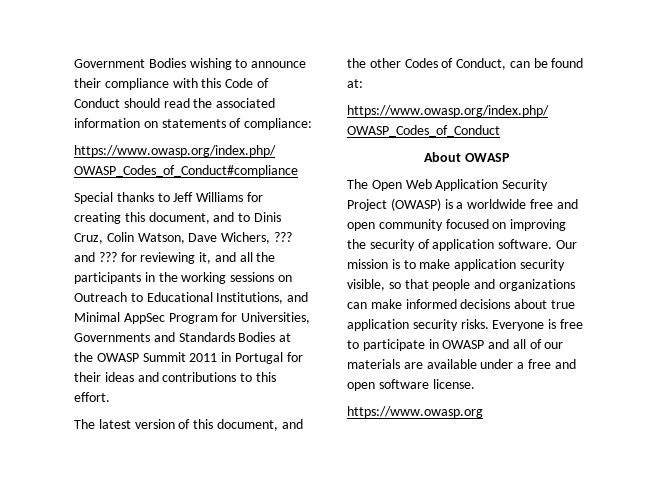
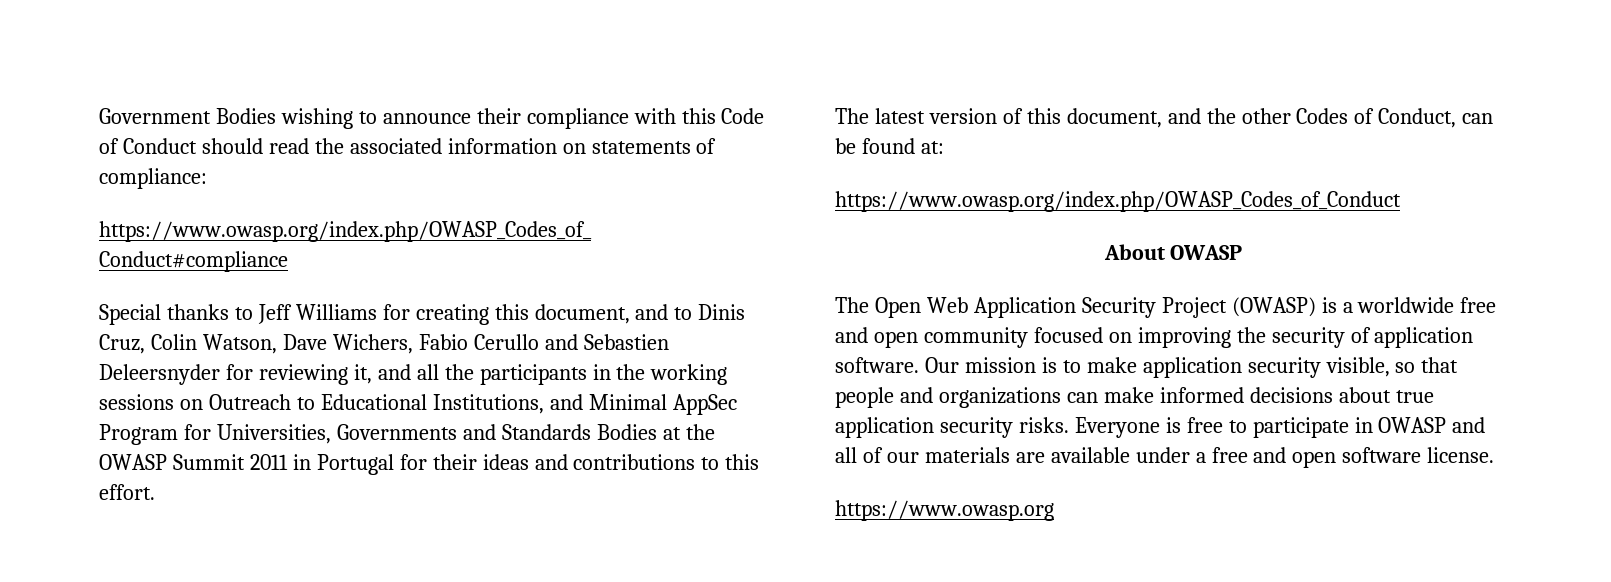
[273,232,292,242] [74,252,117,262] ??? and ??? -> [418,334,669,350] [99,364,220,385] Fabio Cerullo and Sebastien Deleersnyder

